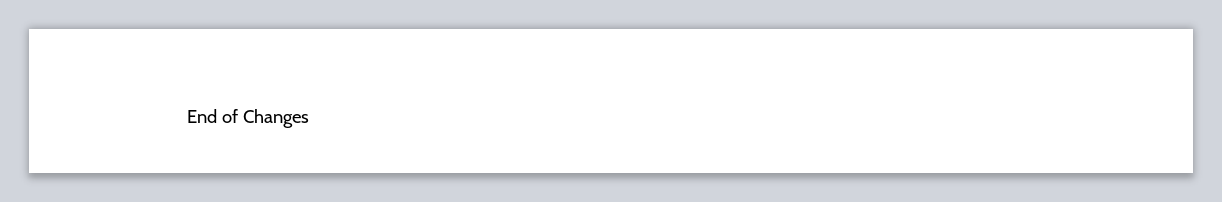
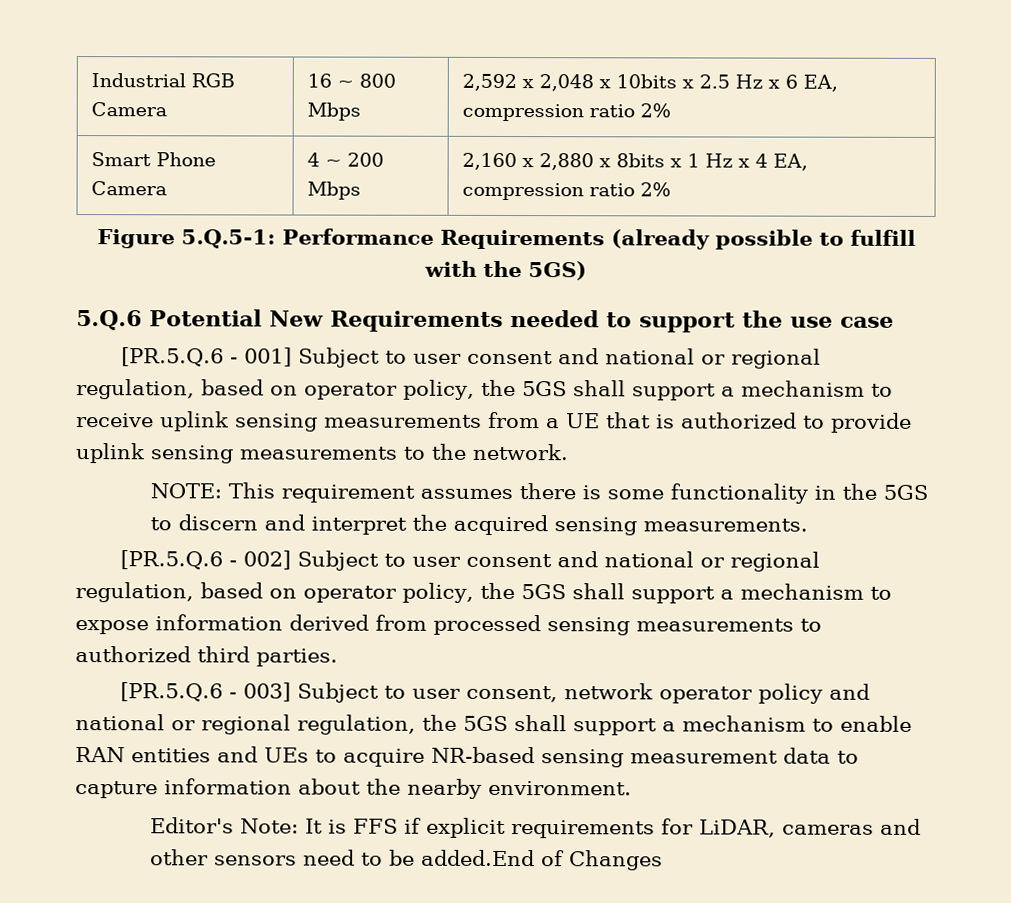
[186,109,217,123] End -> [91,73,236,88] [91,102,168,117] [307,73,397,88] [307,102,362,121] [462,73,839,92] [462,103,672,122] [91,152,217,167] [91,181,168,196] [307,152,385,167] [307,181,362,200] [462,152,809,171] [462,182,672,201] [96,228,916,250] [424,260,587,281] [76,309,894,333] [121,347,822,369] [76,379,893,401] [76,411,912,433] [75,443,569,464] [149,482,928,504] [149,514,808,536] [120,550,821,572] [75,582,892,604] [75,614,822,636] [75,646,338,667] [120,682,871,704] [75,714,912,736] [75,746,859,768] [75,778,632,799] [149,817,921,839] [149,849,535,867] Industrial RGB Camera | 16 ~ 800 Mbps | 2,592 x 2,048 x 10bits x 2.5 Hz x 6 EA, compression ratio 2% // Smart Phone Camera | 4 ~ 200 Mbps | 2,160 x 2,880 x 8bits x 1 Hz x 4 EA, compression ratio 2% // Figure 5.Q.5-1: Performance Requirements (already possible to fulfill with the 5GS) // 5.Q.6 Potential New Requirements needed to support the use case // [PR.5.Q.6 - 001] Subject to user consent and national or regional regulation, based on operator policy, the 5GS shall support a mechanism to receive uplink sensing measurements from a UE that is authorized to provide uplink sensing measurements to the network. // NOTE: This requirement assumes there is some functionality in the 5GS to discern and interpret the acquired sensing measurements. // [PR.5.Q.6 - 002] Subject to user consent and national or regional regulation, based on operator policy, the 5GS shall support a mechanism to expose information derived from processed sensing measurements to authorized third parties. // [PR.5.Q.6 - 003] Subject to user consent, network operator policy and national or regional regulation, the 5GS shall support a mechanism to enable RAN entities and UEs to acquire NR-based sensing measurement data to capture information about the nearby environment. // Editor's Note: It is FFS if explicit requirements for LiDAR, cameras and other sensors need to be added.End

